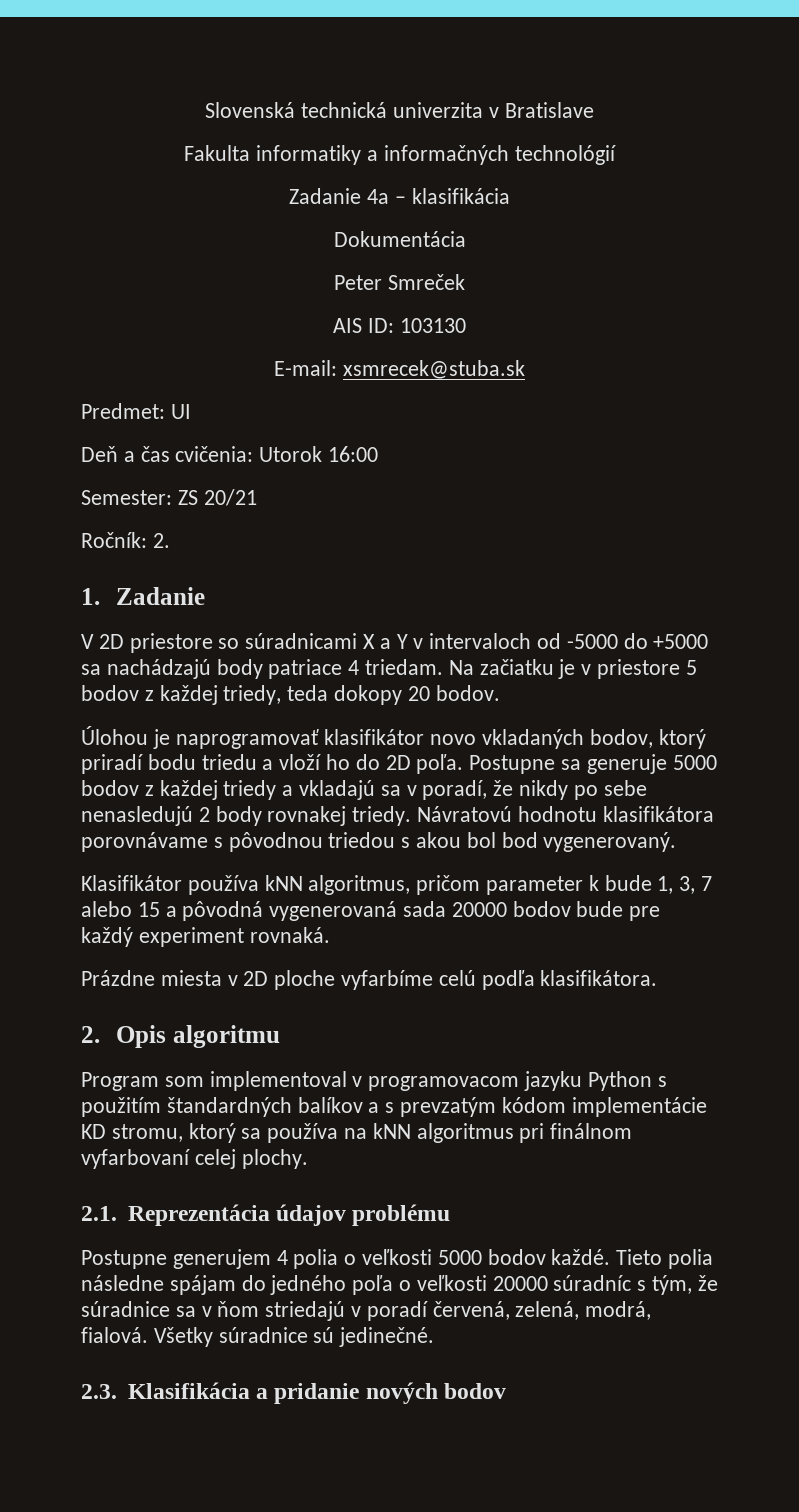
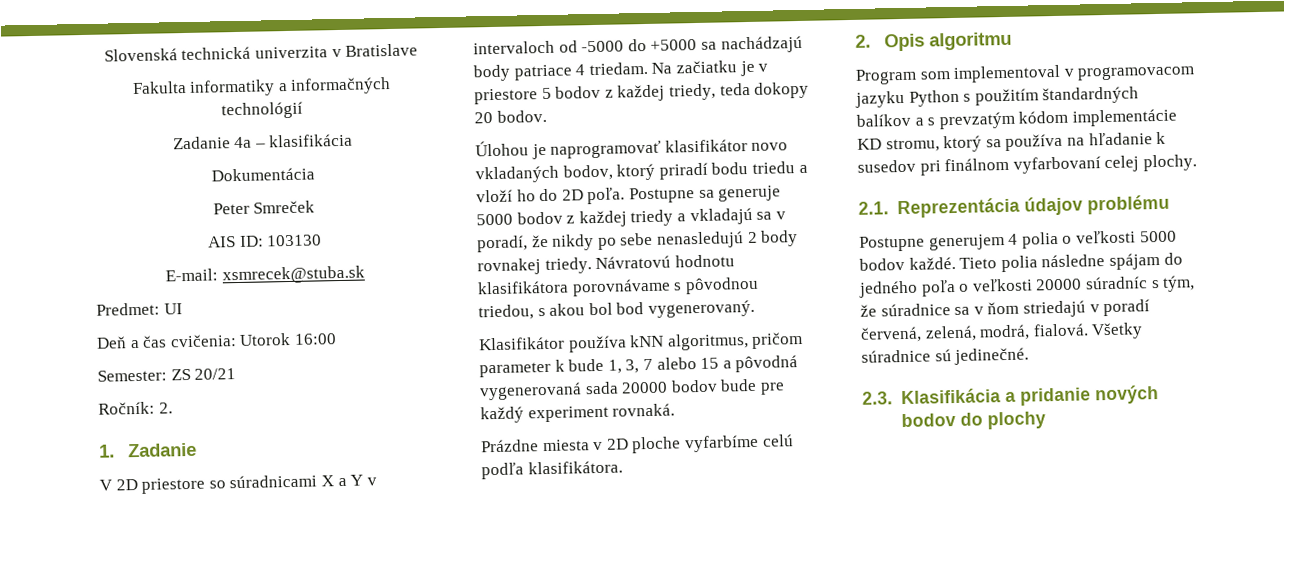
[328,832,396,848] triedou -> [478,304,534,321] triedou,
[372,1123,514,1143] kNN algoritmus -> [1088,131,1167,146] [857,159,916,173] hľadanie k susedov
(507, 1391) none -> [959,411,1046,430] do plochy

